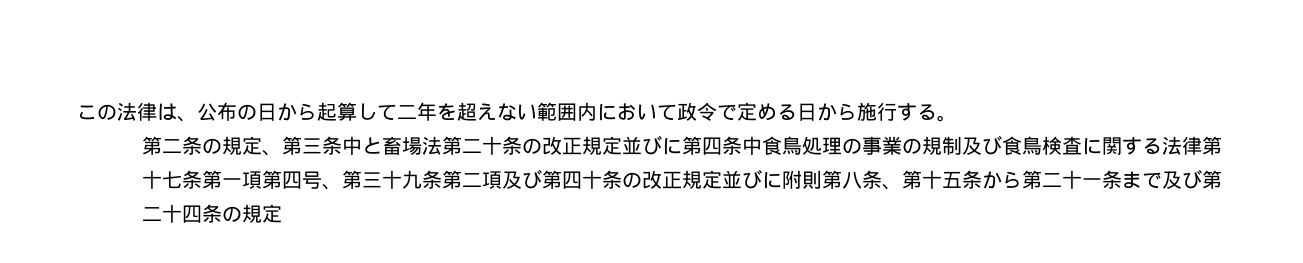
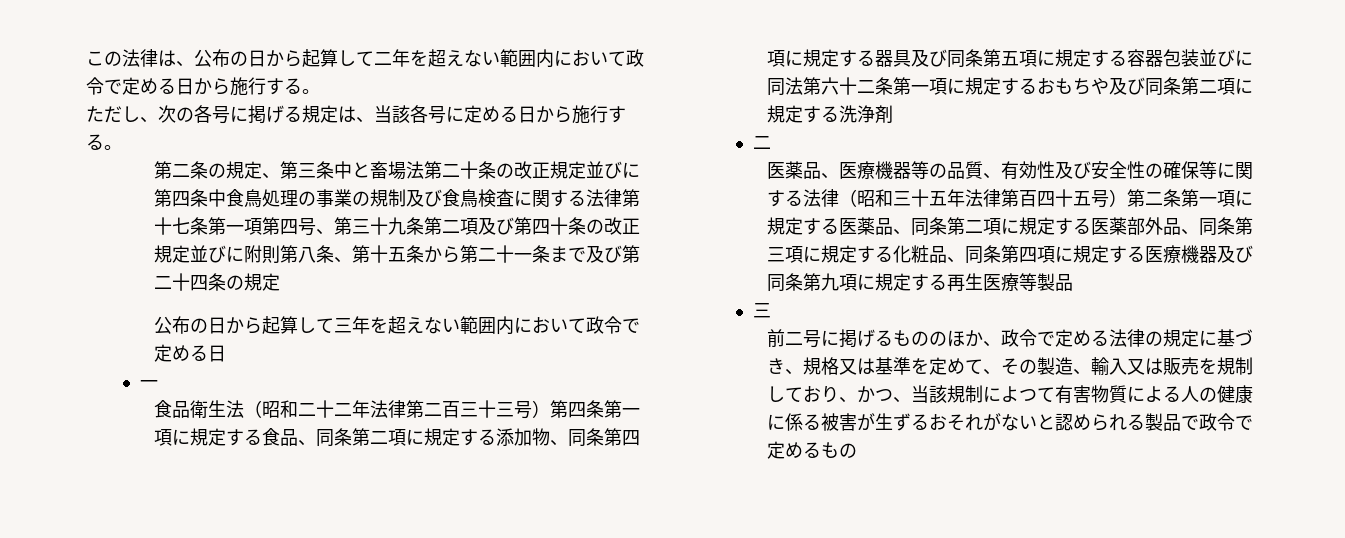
(957, 118) none -> [86,105,626,124] [86,134,122,150] // ただし、次の各号に掲げる規定は、当該各号に定める日から施行する。
(282, 213) none -> [153,316,640,335] [153,344,226,362] [139,380,158,388] [153,400,640,419] [153,428,640,447] [766,49,1253,68] [766,77,1253,96] [766,105,893,124] [752,136,771,149] [766,161,1253,180] [766,189,1253,208] [766,217,1253,236] [766,245,1253,264] [766,273,1073,292] [752,303,771,318] [766,329,1253,348] [766,357,1253,375] [766,385,1253,404] [766,413,1253,431] [766,441,857,459] // 公布の日から起算して三年を超えない範囲内において政令で定める日 // 一 // 食品衛生法（昭和二十二年法律第二百三十三号）第四条第一項に規定する食品、同条第二項に規定する添加物、同条第四項に規定する器具及び同条第五項に規定する容器包装並びに同法第六十二条第一項に規定するおもちや及び同条第二項に規定する洗浄剤 // 二 // 医薬品、医療機器等の品質、有効性及び安全性の確保等に関する法律（昭和三十五年法律第百四十五号）第二条第一項に規定する医薬品、同条第二項に規定する医薬部外品、同条第三項に規定する化粧品、同条第四項に規定する医療機器及び同条第九項に規定する再生医療等製品 // 三 // 前二号に掲げるもののほか、政令で定める法律の規定に基づき、規格又は基準を定めて、その製造、輸入又は販売を規制しており、かつ、当該規制によつて有害物質による人の健康に係る被害が生ずるおそれがないと認められる製品で政令で定めるもの

